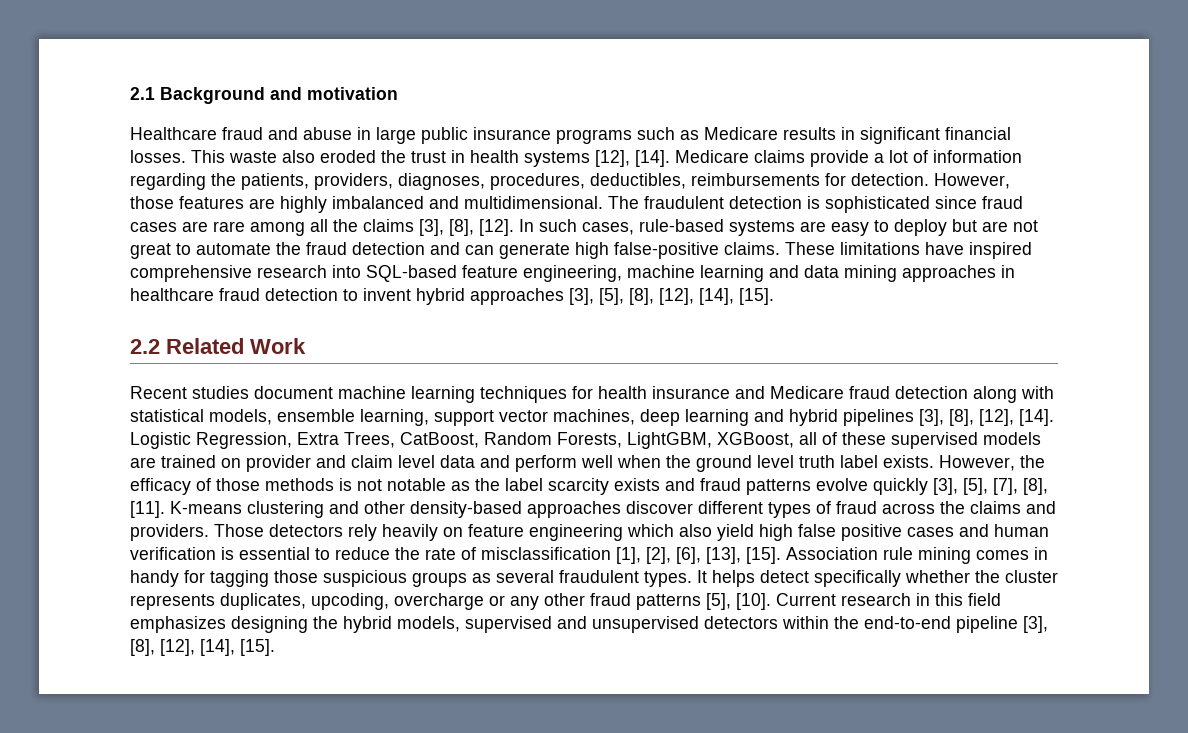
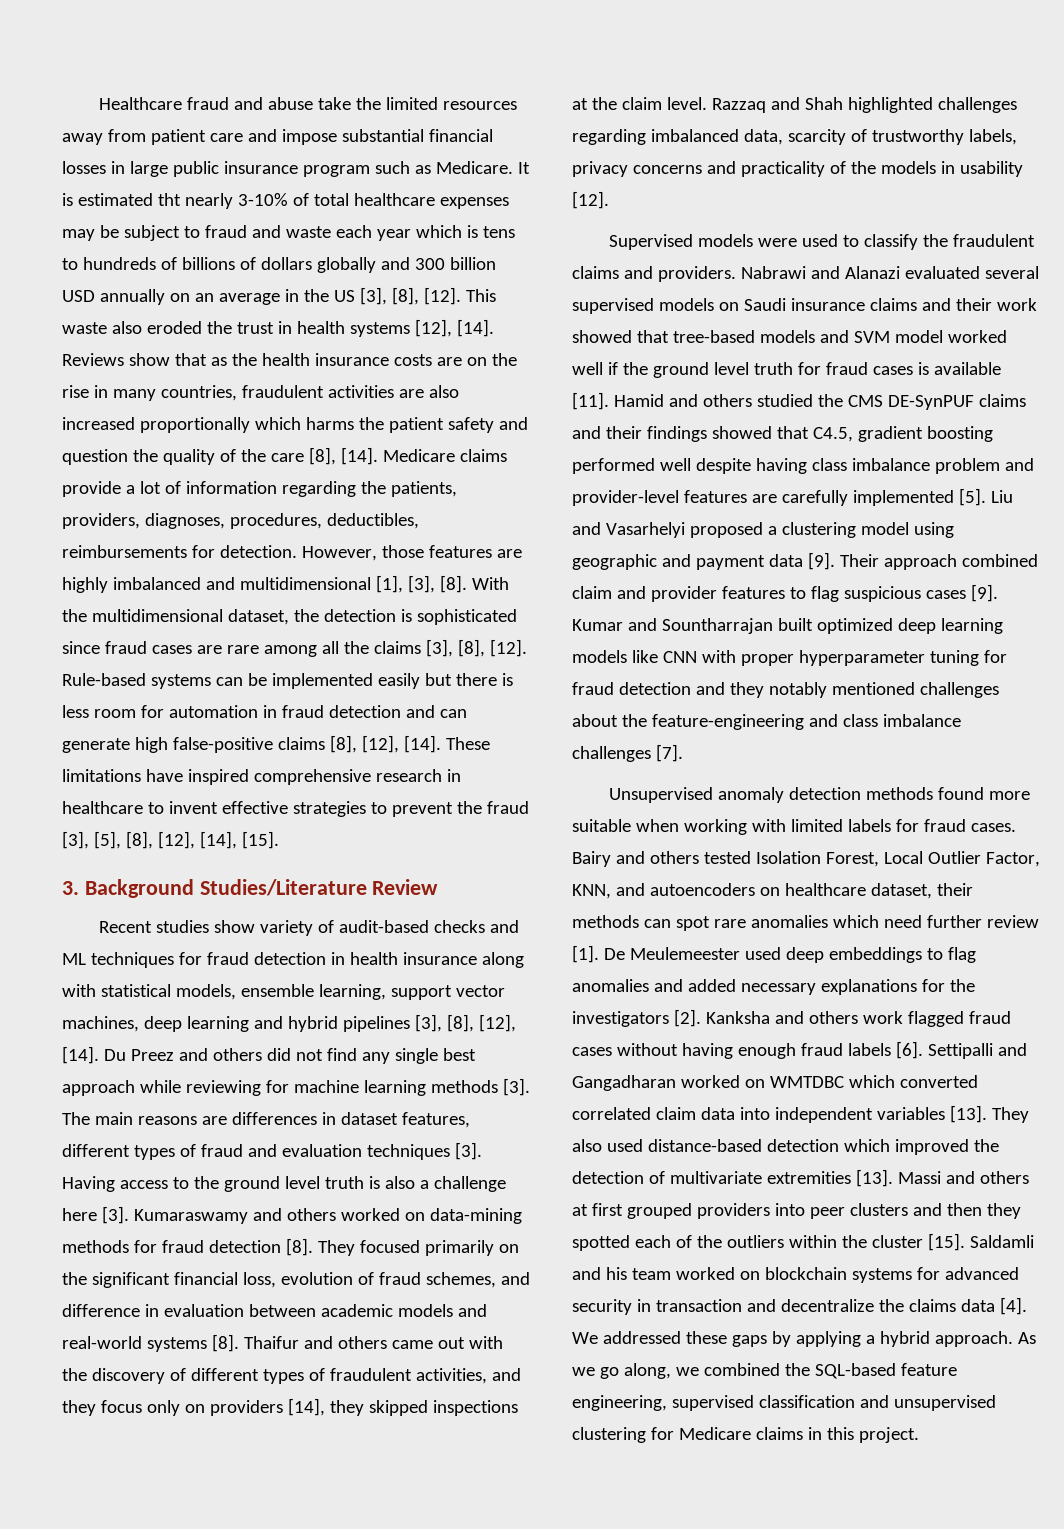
[130,87,398,104] [130,127,352,140] 2.1 Background and motivation // Healthcare fraud and abuse -> [98,97,517,110] [62,129,493,145] [62,161,106,174] Healthcare fraud and abuse take the limited resources away from patient care and impose substantial financial losses
[556,129,632,144] programs -> [302,165,370,177] program
[704,127,1011,144] [130,150,186,163] Medicare results in significant financial losses. -> [435,161,530,174] [62,193,509,209] [62,225,515,241] [62,257,496,273] [62,287,461,305] Medicare. It is estimated tht nearly 3-10% of total healthcare expenses may be subject to fraud and waste each year which is tens to hundreds of billions of dollars globally and 300 billion USD annually on an average in the US [3], [8], [12].
(670, 158) none -> [62,353,517,366] [62,385,459,401] [62,417,528,433] [62,447,378,465] Reviews show that as the health insurance costs are on the rise in many countries, fraudulent activities are also increased proportionally which harms the patient safety and question the quality of the care [8], [14].
[464,196,724,209] multidimensional. The fraudulent -> [239,575,509,593] [62,609,319,625] multidimensional [1], [3], [8]. With the multidimensional dataset, the
[519,219,1038,236] [130,242,301,259] In such cases, rule-based systems are easy to deploy but are not great to automate the -> [62,673,513,689] [62,705,277,718] Rule-based systems can be implemented easily but there is less room for automation in
[724,242,780,255] claims. -> [277,735,441,753] claims [8], [12], [14].
[332,265,1015,282] [130,288,564,305] into SQL-based feature engineering, machine learning and data mining approaches in healthcare fraud detection to invent hybrid approaches -> [446,769,461,782] [62,801,529,817] in healthcare to invent effective strategies to prevent the fraud
[130,338,306,354] [130,386,968,403] 2.2 Related Work // Recent studies document machine learning techniques for health insurance and Medicare fraud detection -> [62,879,439,898] [98,920,519,936] [62,952,477,968] 3. Background Studies/Literature Review // Recent studies show variety of audit-based checks and ML techniques for fraud detection in health insurance
[130,432,1041,449] [130,455,1045,472] [130,478,1048,495] [130,501,1056,518] [130,524,1049,541] [130,547,1048,564] [130,570,1058,587] [130,593,1001,610] [130,616,1048,633] [130,639,275,656] Logistic Regression, Extra Trees, CatBoost, Random Forests, LightGBM, XGBoost, all of these supervised models are trained on provider and claim level data and perform well when the ground level truth label exists. However, the efficacy of those methods is not notable as the label scarcity exists and fraud patterns evolve quickly [3], [5], [7], [8], [11]. K-means clustering and other density-based approaches discover different types of fraud across the claims and providers. Those detectors rely heavily on feature engineering which also yield high false positive cases and human verification is essential to reduce the rate of misclassification [1], [2], [6], [13], [15]. Association rule mining comes in handy for tagging those suspicious groups as several fraudulent types. It helps detect specifically whether the cluster represents duplicates, upcoding, overcharge or any other fraud patterns [5], [10]. Current research in this field emphasizes designing the hybrid models, supervised and unsupervised detectors within the end-to-end pipeline [3], [8], [12], [14], [15]. -> [103,1048,476,1064] [62,1078,530,1096] [62,1112,470,1128] [62,1142,482,1160] [62,1176,506,1192] [62,1206,522,1224] [62,1238,519,1256] [62,1272,530,1288] [62,1304,487,1317] [62,1334,503,1352] [62,1368,521,1384] [62,1398,518,1416] [572,97,1017,113] [572,129,1017,145] [572,161,1023,177] [572,191,609,209] [608,234,1035,250] [572,266,1039,282] [572,298,1037,314] [572,330,1007,343] [572,362,1001,378] [572,392,1026,410] [572,426,993,442] [572,458,1034,474] [572,488,1013,506] [572,522,954,538] [572,552,1038,570] [572,584,998,602] [572,618,1003,634] [572,650,1007,666] [572,682,999,698] [572,714,961,730] [572,744,683,762] [608,787,1030,803] [572,819,1016,835] [572,851,1040,867] [572,883,973,899] [572,915,1039,931] [572,945,976,963] [572,979,975,995] [572,1009,1011,1027] [572,1041,1027,1059] [572,1075,978,1091] [572,1105,1029,1123] [572,1139,999,1155] [572,1169,1029,1187] [572,1203,1021,1219] [572,1233,1034,1251] [572,1267,1019,1283] [572,1297,1027,1315] [572,1331,1036,1347] [572,1363,957,1379] [572,1395,996,1411] [572,1427,919,1443] Du Preez and others did not find any single best approach while reviewing for machine learning methods [3]. The main reasons are differences in dataset features, different types of fraud and evaluation techniques [3]. Having access to the ground level truth is also a challenge here [3]. Kumaraswamy and others worked on data-mining methods for fraud detection [8]. They focused primarily on the significant financial loss, evolution of fraud schemes, and difference in evaluation between academic models and real-world systems [8]. Thaifur and others came out with the discovery of different types of fraudulent activities, and they focus only on providers [14], they skipped inspections at the claim level. Razzaq and Shah highlighted challenges regarding imbalanced data, scarcity of trustworthy labels, privacy concerns and practicality of the models in usability [12]. // Supervised models were used to classify the fraudulent claims and providers. Nabrawi and Alanazi evaluated several supervised models on Saudi insurance claims and their work showed that tree-based models and SVM model worked well if the ground level truth for fraud cases is available [11]. Hamid and others studied the CMS DE-SynPUF claims and their findings showed that C4.5, gradient boosting performed well despite having class imbalance problem and provider-level features are carefully implemented [5]. Liu and Vasarhelyi proposed a clustering model using geographic and payment data [9]. Their approach combined claim and provider features to flag suspicious cases [9]. Kumar and Sountharrajan built optimized deep learning models like CNN with proper hyperparameter tuning for fraud detection and they notably mentioned challenges about the feature-engineering and class imbalance challenges [7]. // Unsupervised anomaly detection methods found more suitable when working with limited labels for fraud cases. Bairy and others tested Isolation Forest, Local Outlier Factor, KNN, and autoencoders on healthcare dataset, their methods can spot rare anomalies which need further review [1]. De Meulemeester used deep embeddings to flag anomalies and added necessary explanations for the investigators [2]. Kanksha and others work flagged fraud cases without having enough fraud labels [6]. Settipalli and Gangadharan worked on WMTDBC which converted correlated claim data into independent variables [13]. They also used distance-based detection which improved the detection of multivariate extremities [13]. Massi and others at first grouped providers into peer clusters and then they spotted each of the outliers within the cluster [15]. Saldamli and his team worked on blockchain systems for advanced security in transaction and decentralize the claims data [4]. We addressed these gaps by applying a hybrid approach. As we go along, we combined the SQL-based feature engineering, supervised classification and unsupervised clustering for Medicare claims in this project.

